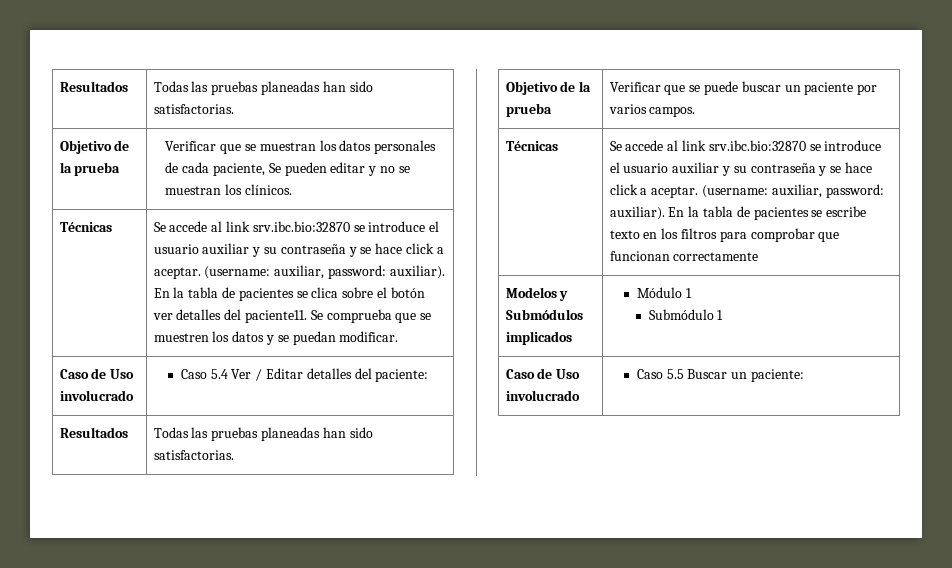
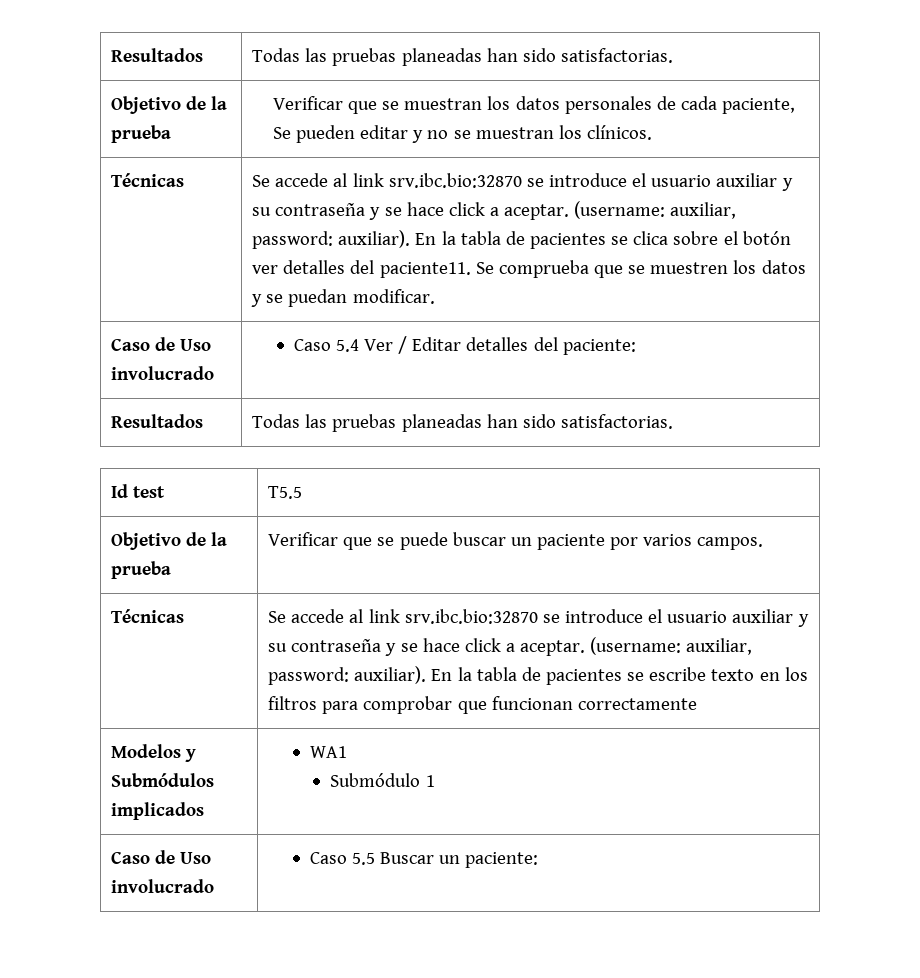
(234, 455) none -> [111,484,166,498] [268,486,303,499] // Id test | T5.5
[636,287,692,298] Módulo 1 -> [309,746,347,758] WA1

